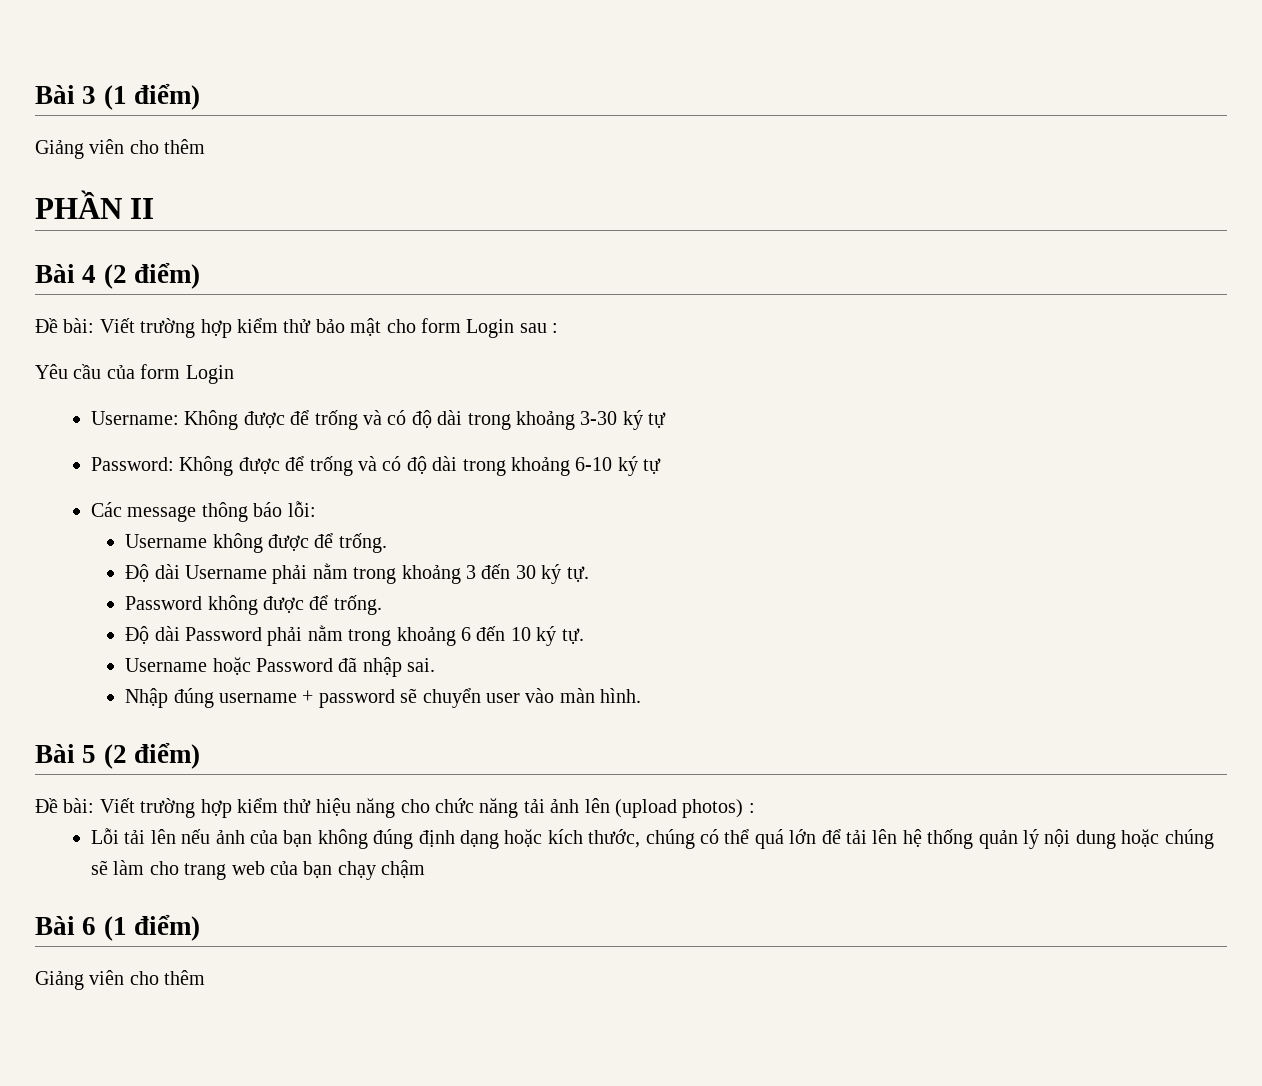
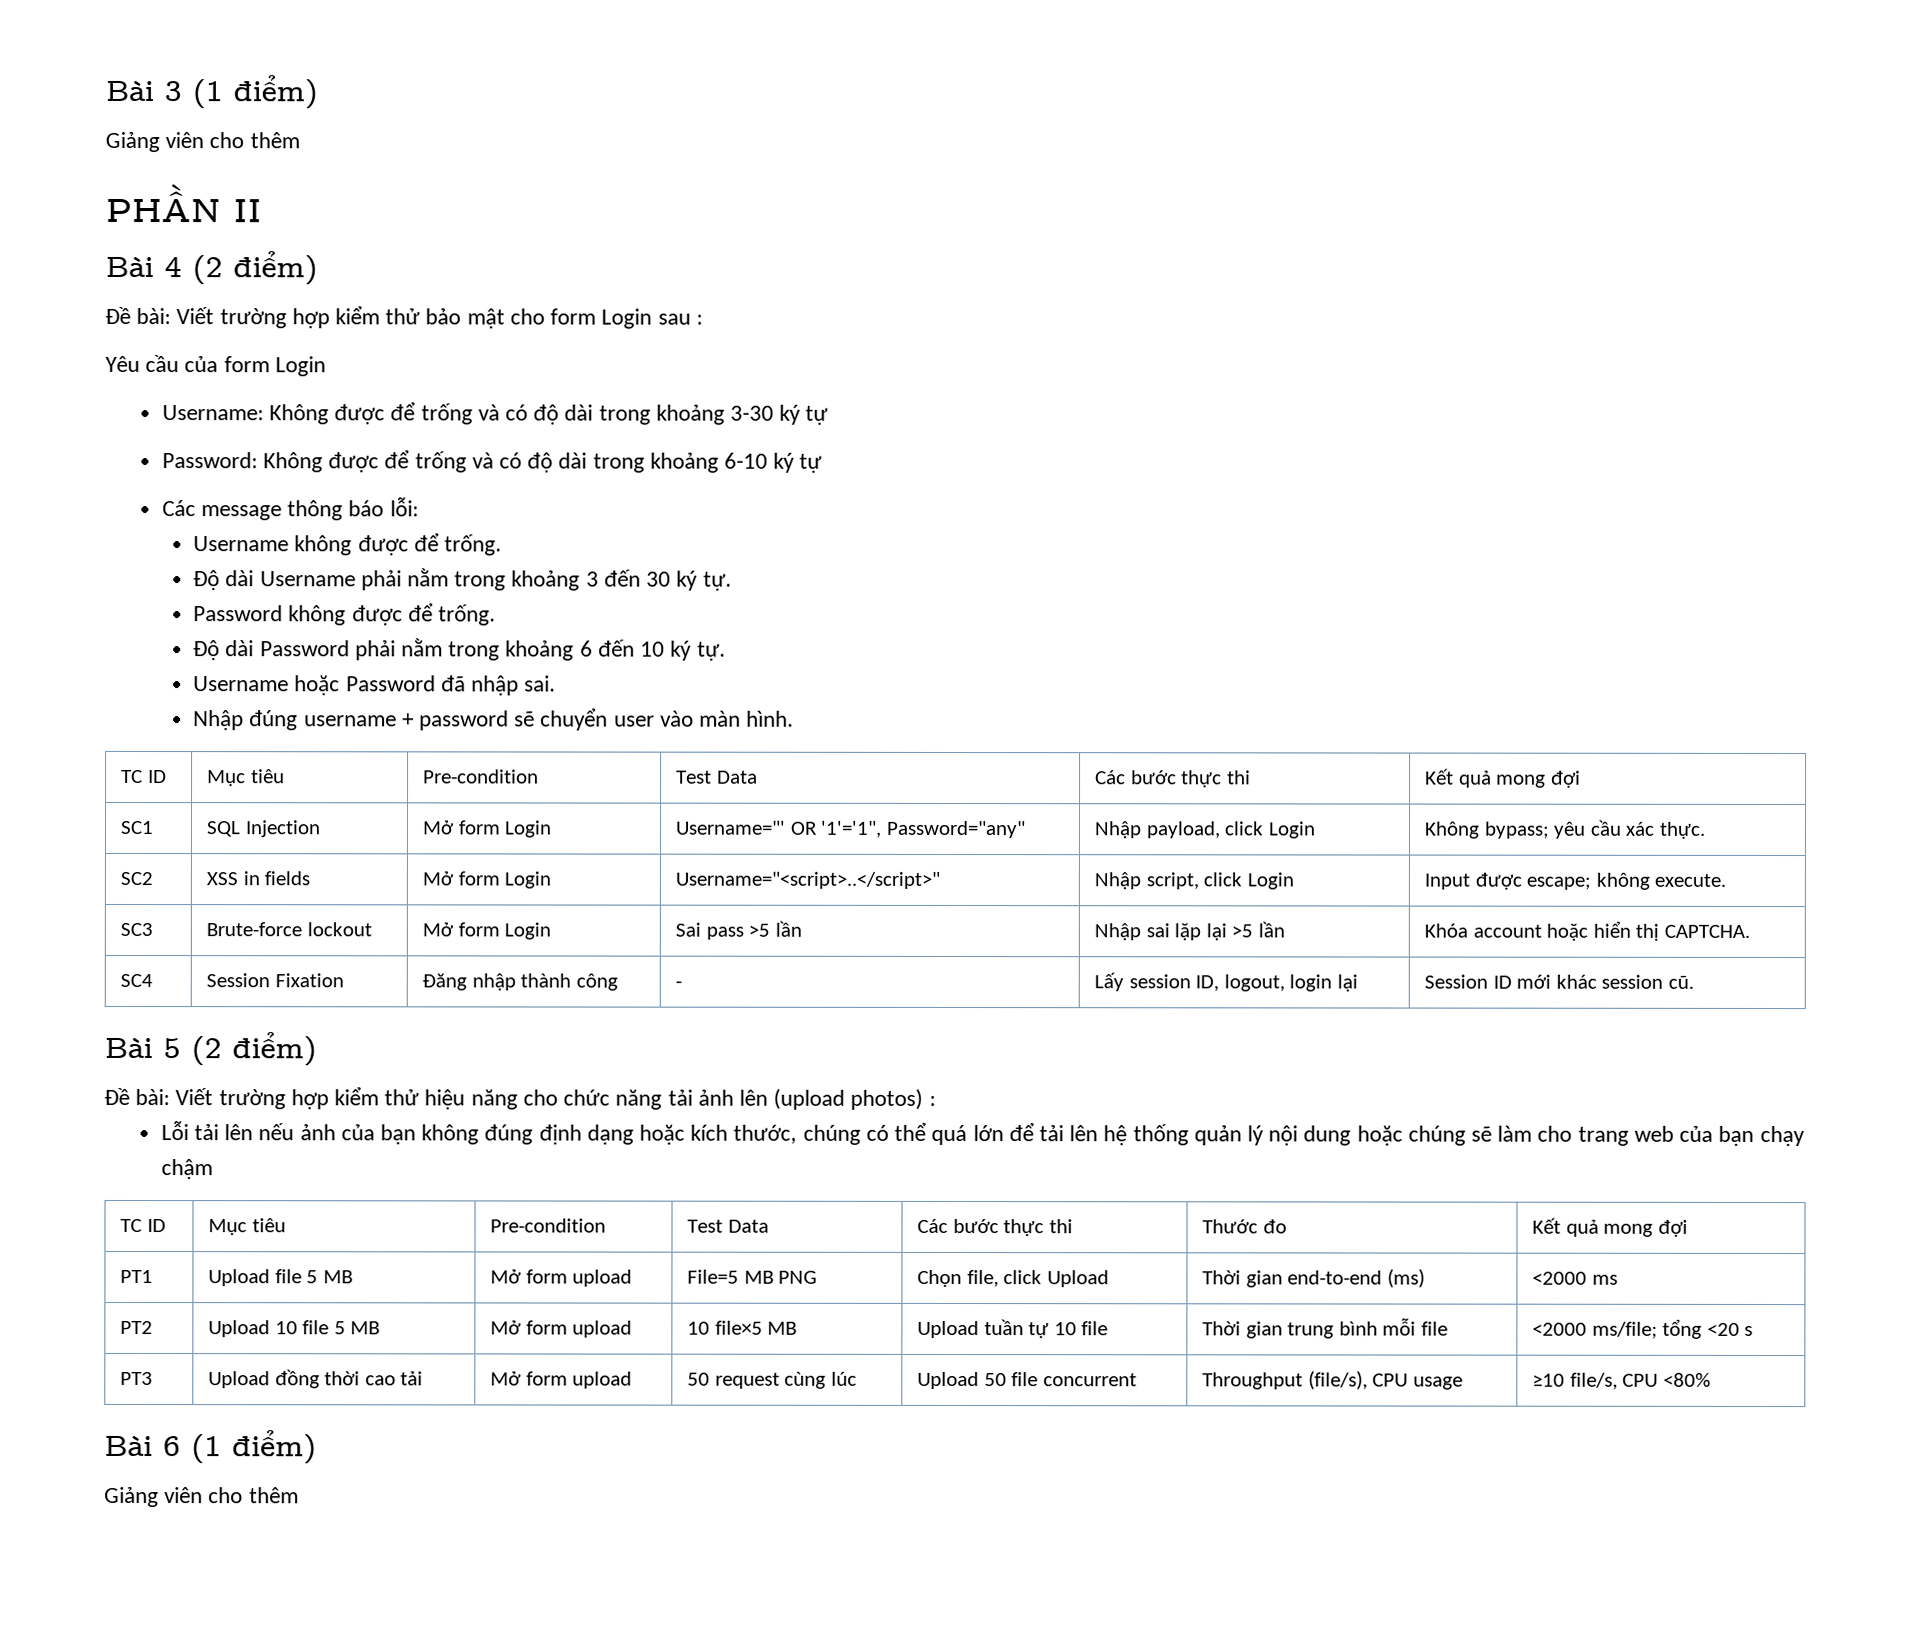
(642, 695) none -> [121,769,167,784] [207,769,285,787] [423,769,540,784] [676,770,758,784] [1095,770,1251,788] [1425,768,1581,788] [120,820,154,835] [206,820,320,838] [422,820,552,838] [675,820,1025,839] [1094,821,1315,839] [1424,819,1705,839] [120,871,154,886] [206,871,311,886] [422,871,552,889] [675,871,941,889] [1094,872,1294,890] [1424,872,1727,890] [120,922,154,937] [206,922,372,937] [422,922,552,940] [675,920,802,940] [1094,921,1285,941] [1424,920,1750,941] [120,973,154,988] [206,973,344,988] [422,973,618,991] [675,980,683,988] [1094,972,1358,992] [1424,974,1694,989] // TC ID | Mục tiêu | Pre-condition | Test Data | Các bước thực thi | Kết quả mong đợi // SC1 | SQL Injection | Mở form Login | Username="' OR '1'='1", Password="any" | Nhập payload, click Login | Không bypass; yêu cầu xác thực. // SC2 | XSS in fields | Mở form Login | Username="<script>..</script>" | Nhập script, click Login | Input được escape; không execute. // SC3 | Brute-force lockout | Mở form Login | Sai pass >5 lần | Nhập sai lặp lại >5 lần | Khóa account hoặc hiển thị CAPTCHA. // SC4 | Session Fixation | Đăng nhập thành công | - | Lấy session ID, logout, login lại | Session ID mới khác session cũ.
(426, 869) none -> [120,1218,166,1233] [208,1218,286,1236] [490,1218,607,1233] [687,1219,769,1233] [917,1218,1073,1237] [1202,1219,1287,1234] [1532,1217,1688,1237] [120,1269,154,1284] [208,1269,353,1287] [490,1269,633,1287] [687,1269,818,1284] [917,1269,1109,1288] [1202,1268,1425,1288] [1532,1271,1618,1285] [120,1320,154,1335] [208,1320,381,1338] [490,1320,633,1338] [687,1320,798,1335] [917,1319,1109,1339] [1202,1318,1448,1339] [1532,1318,1754,1339] [120,1371,154,1386] [208,1369,424,1389] [490,1371,633,1389] [687,1371,857,1389] [917,1371,1137,1390] [1202,1370,1463,1390] [1532,1372,1711,1390] // TC ID | Mục tiêu | Pre-condition | Test Data | Các bước thực thi | Thước đo | Kết quả mong đợi // PT1 | Upload file 5 MB | Mở form upload | File=5 MB PNG | Chọn file, click Upload | Thời gian end-to-end (ms) | <2000 ms // PT2 | Upload 10 file 5 MB | Mở form upload | 10 file×5 MB | Upload tuần tự 10 file | Thời gian trung bình mỗi file | <2000 ms/file; tổng <20 s // PT3 | Upload đồng thời cao tải | Mở form upload | 50 request cùng lúc | Upload 50 file concurrent | Throughput (file/s), CPU usage | ≥10 file/s, CPU <80%

